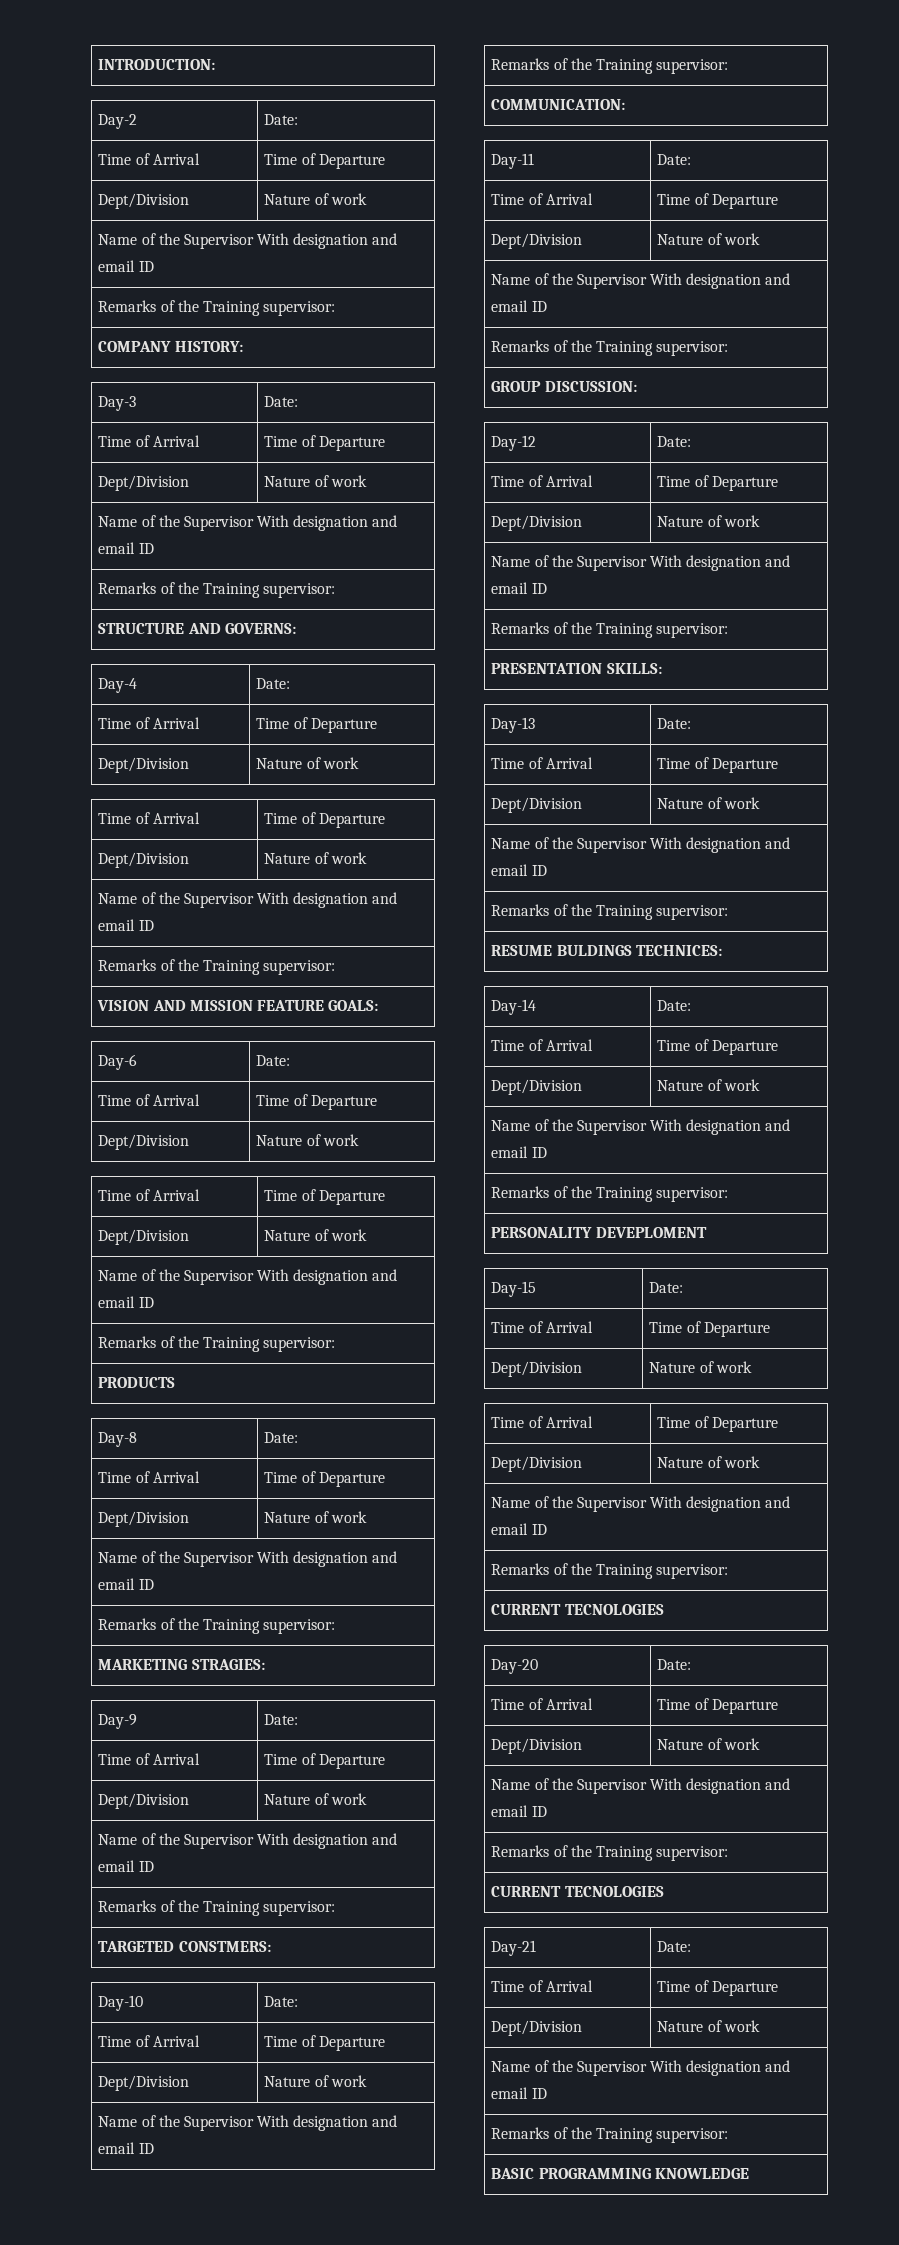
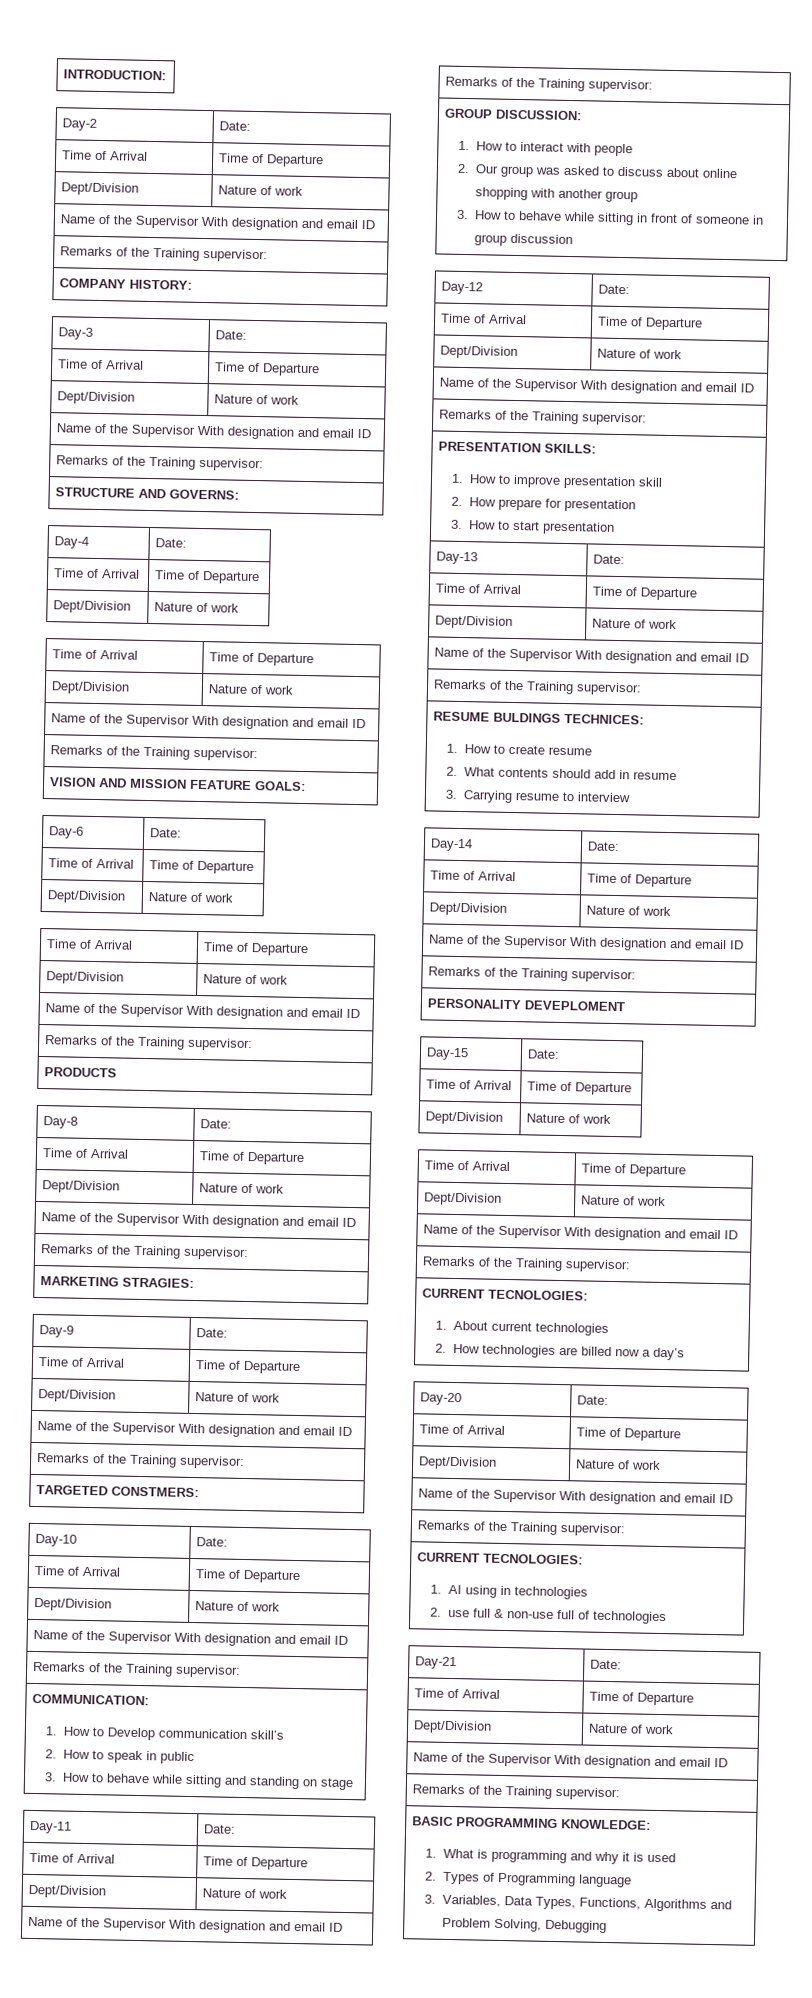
(626, 104) none -> [45,1726,284,1741] [45,1749,195,1765] [44,1772,354,1791] // 1. How to Develop communication skill’s // 2. How to speak in public // 3. How to behave while sitting and standing on stage
(637, 386) none -> [458,140,633,157] [457,163,737,179] [474,187,638,203] [456,209,764,226] [473,233,573,246] // 1. How to interact with people // 2. Our group was asked to discuss about online shopping with another group // 3. How to behave while sitting in front of someone in group discussion
(662, 668) none -> [451,473,663,490] [451,496,636,513] [451,519,615,535] // 1. How to improve presentation skill // 2. How prepare for presentation // 3. How to start presentation
(722, 950) none -> [446,743,592,756] [446,766,677,781] [445,789,630,803] // 1. How to create resume // 2. What contents should add in resume // 3. Carrying resume to interview
[564,1604,664,1615] TECNOLOGIES -> [488,1289,589,1301] [435,1320,609,1336] [435,1343,685,1361] TECNOLOGIES: // 1. About current technologies // 2. How technologies are billed now a day’s
[564,1886,664,1897] TECNOLOGIES -> [483,1553,584,1565] [430,1584,588,1600] [430,1607,667,1625] TECNOLOGIES: // 1. AI using in technologies // 2. use full & non-use full of technologies
[654,2168,749,2179] KNOWLEDGE -> [561,1819,652,1830] [425,1848,676,1865] [425,1871,632,1888] [424,1894,732,1912] [441,1917,607,1934] KNOWLEDGE: // 1. What is programming and why it is used // 2. Types of Programming language // 3. Variables, Data Types, Functions, Algorithms and Problem Solving, Debugging

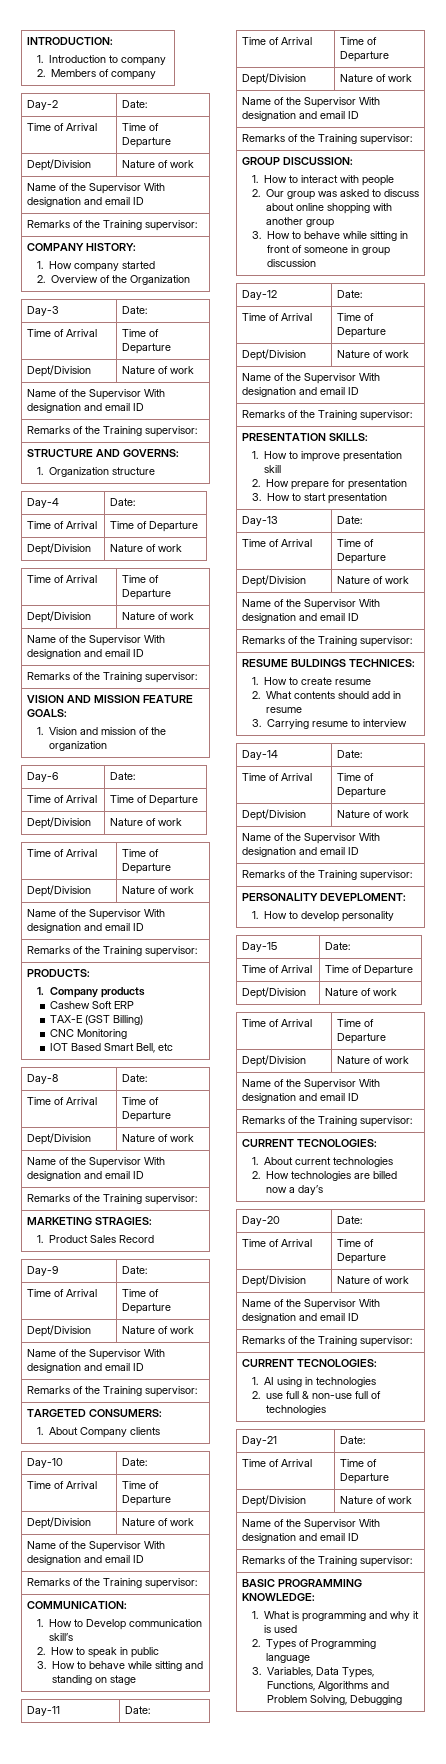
(167, 75) none -> [37,55,166,66] [37,69,156,80] // 1. Introduction to company // 2. Members of company
(193, 284) none -> [37,261,155,272] [37,275,190,285] // 1. How company started // 2. Overview of the Organization
(240, 494) none -> [37,467,155,477] // 1. Organization structure
(307, 786) none -> [37,727,166,735] [48,741,107,751] // 1. Vision and mission of the organization
[44,1067,118,1078] PRODUCTS -> [26,969,90,977] [37,987,145,998] [49,1001,134,1009] [49,1015,143,1025] [49,1029,127,1039] [49,1043,173,1053] PRODUCTS: // 1. Company products // Cashew Soft ERP // TAX-E (GST Billing) // CNC Monitoring // IOT Based Smart Bell, etc
(195, 1282) none -> [37,1235,154,1243] // 1. Product Sales Record
[111,1486,200,1498] CONSTMERS: -> [88,1409,162,1417] [37,1427,160,1438] CONSUMERS: // 1. About Company clients
[524,1000,626,1012] DEVEPLOMENT -> [319,893,406,901] [252,911,394,922] DEVEPLOMENT: // 1. How to develop personality

